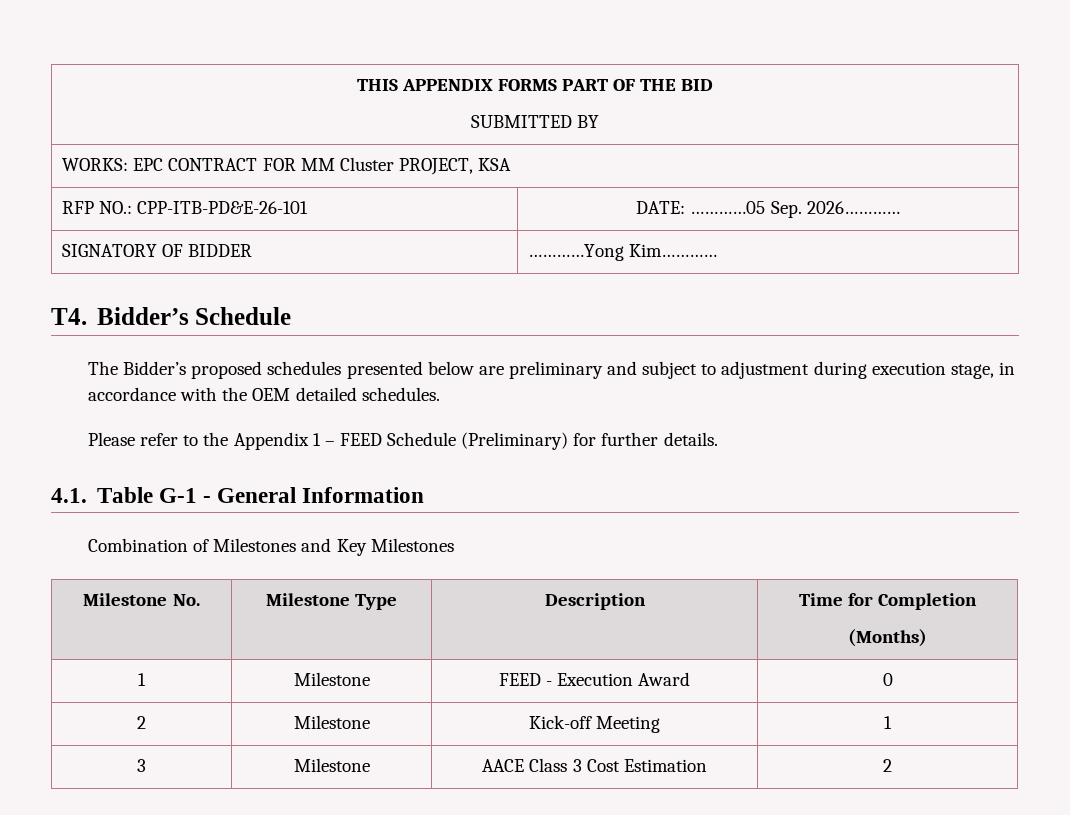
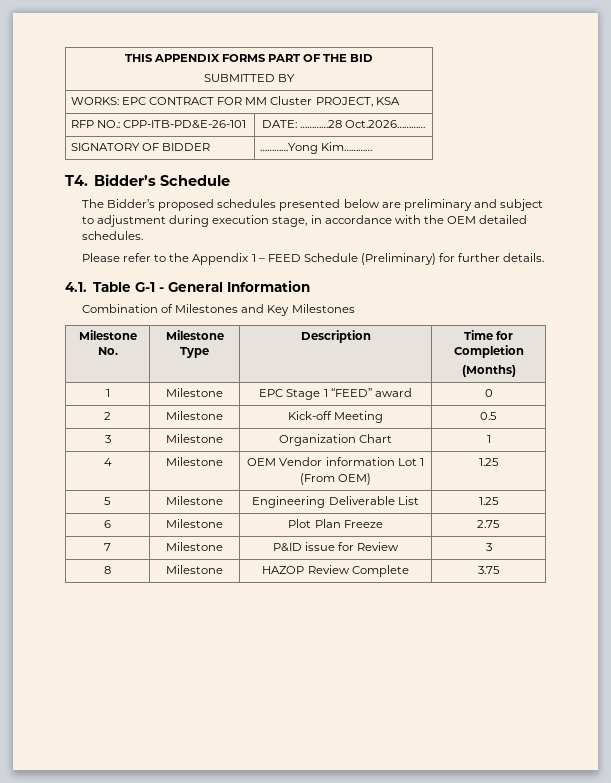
[690,201,900,218] …………05 Sep. 2026………… -> [300,120,426,128] …………28 Oct.2026…………
[498,672,691,686] FEED - Execution Award -> [259,388,412,400] EPC Stage 1 “FEED” award
[884,716,892,729] 1 -> [480,412,497,420] 0.5
[482,758,707,772] [883,759,892,772] AACE Class 3 Cost Estimation | 2 -> [278,434,393,446] [486,435,491,443] [103,458,112,466] [166,457,223,466] [247,457,424,466] [299,473,372,485] [478,458,499,466] [104,497,111,505] [166,496,223,505] [252,496,419,508] [478,497,499,505] [104,520,111,528] [166,519,223,528] [288,519,383,528] [477,520,500,528] [104,543,111,551] [166,542,223,551] [272,542,400,552] [485,543,492,551] [104,566,111,574] [166,565,223,574] [262,565,409,577] [477,566,500,574] Organization Chart | 1 // 4 | Milestone | OEM Vendor information Lot 1 (From OEM) | 1.25 // 5 | Milestone | Engineering Deliverable List | 1.25 // 6 | Milestone | Plot Plan Freeze | 2.75 // 7 | Milestone | P&ID issue for Review | 3 // 8 | Milestone | HAZOP Review Complete | 3.75

